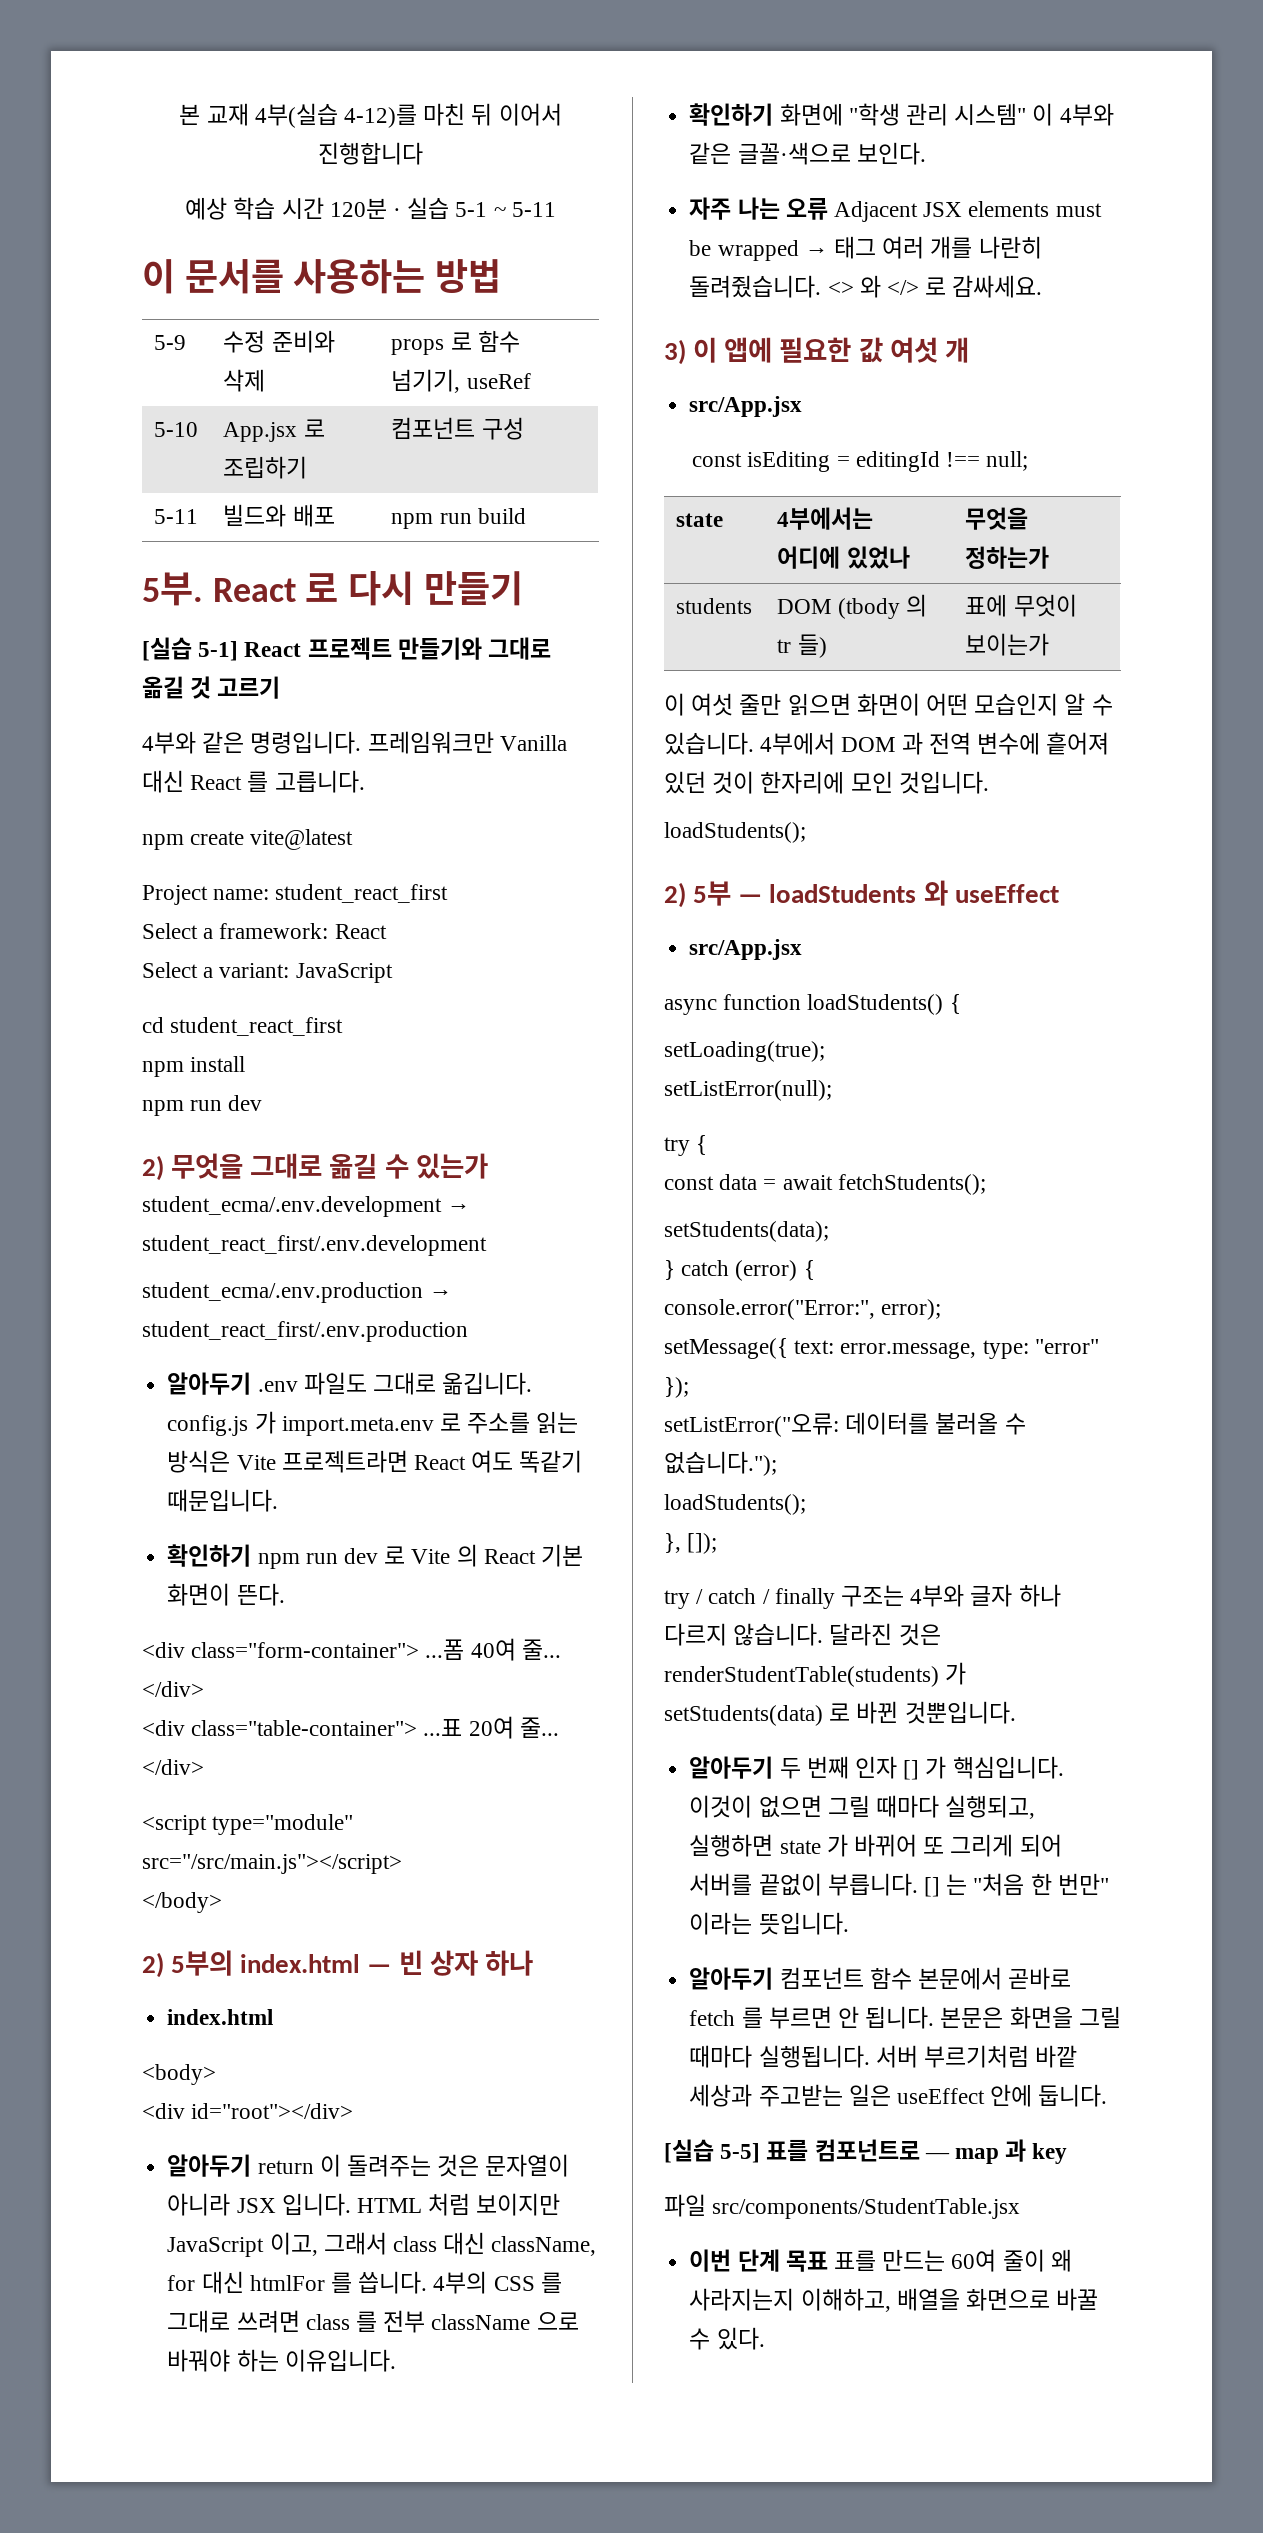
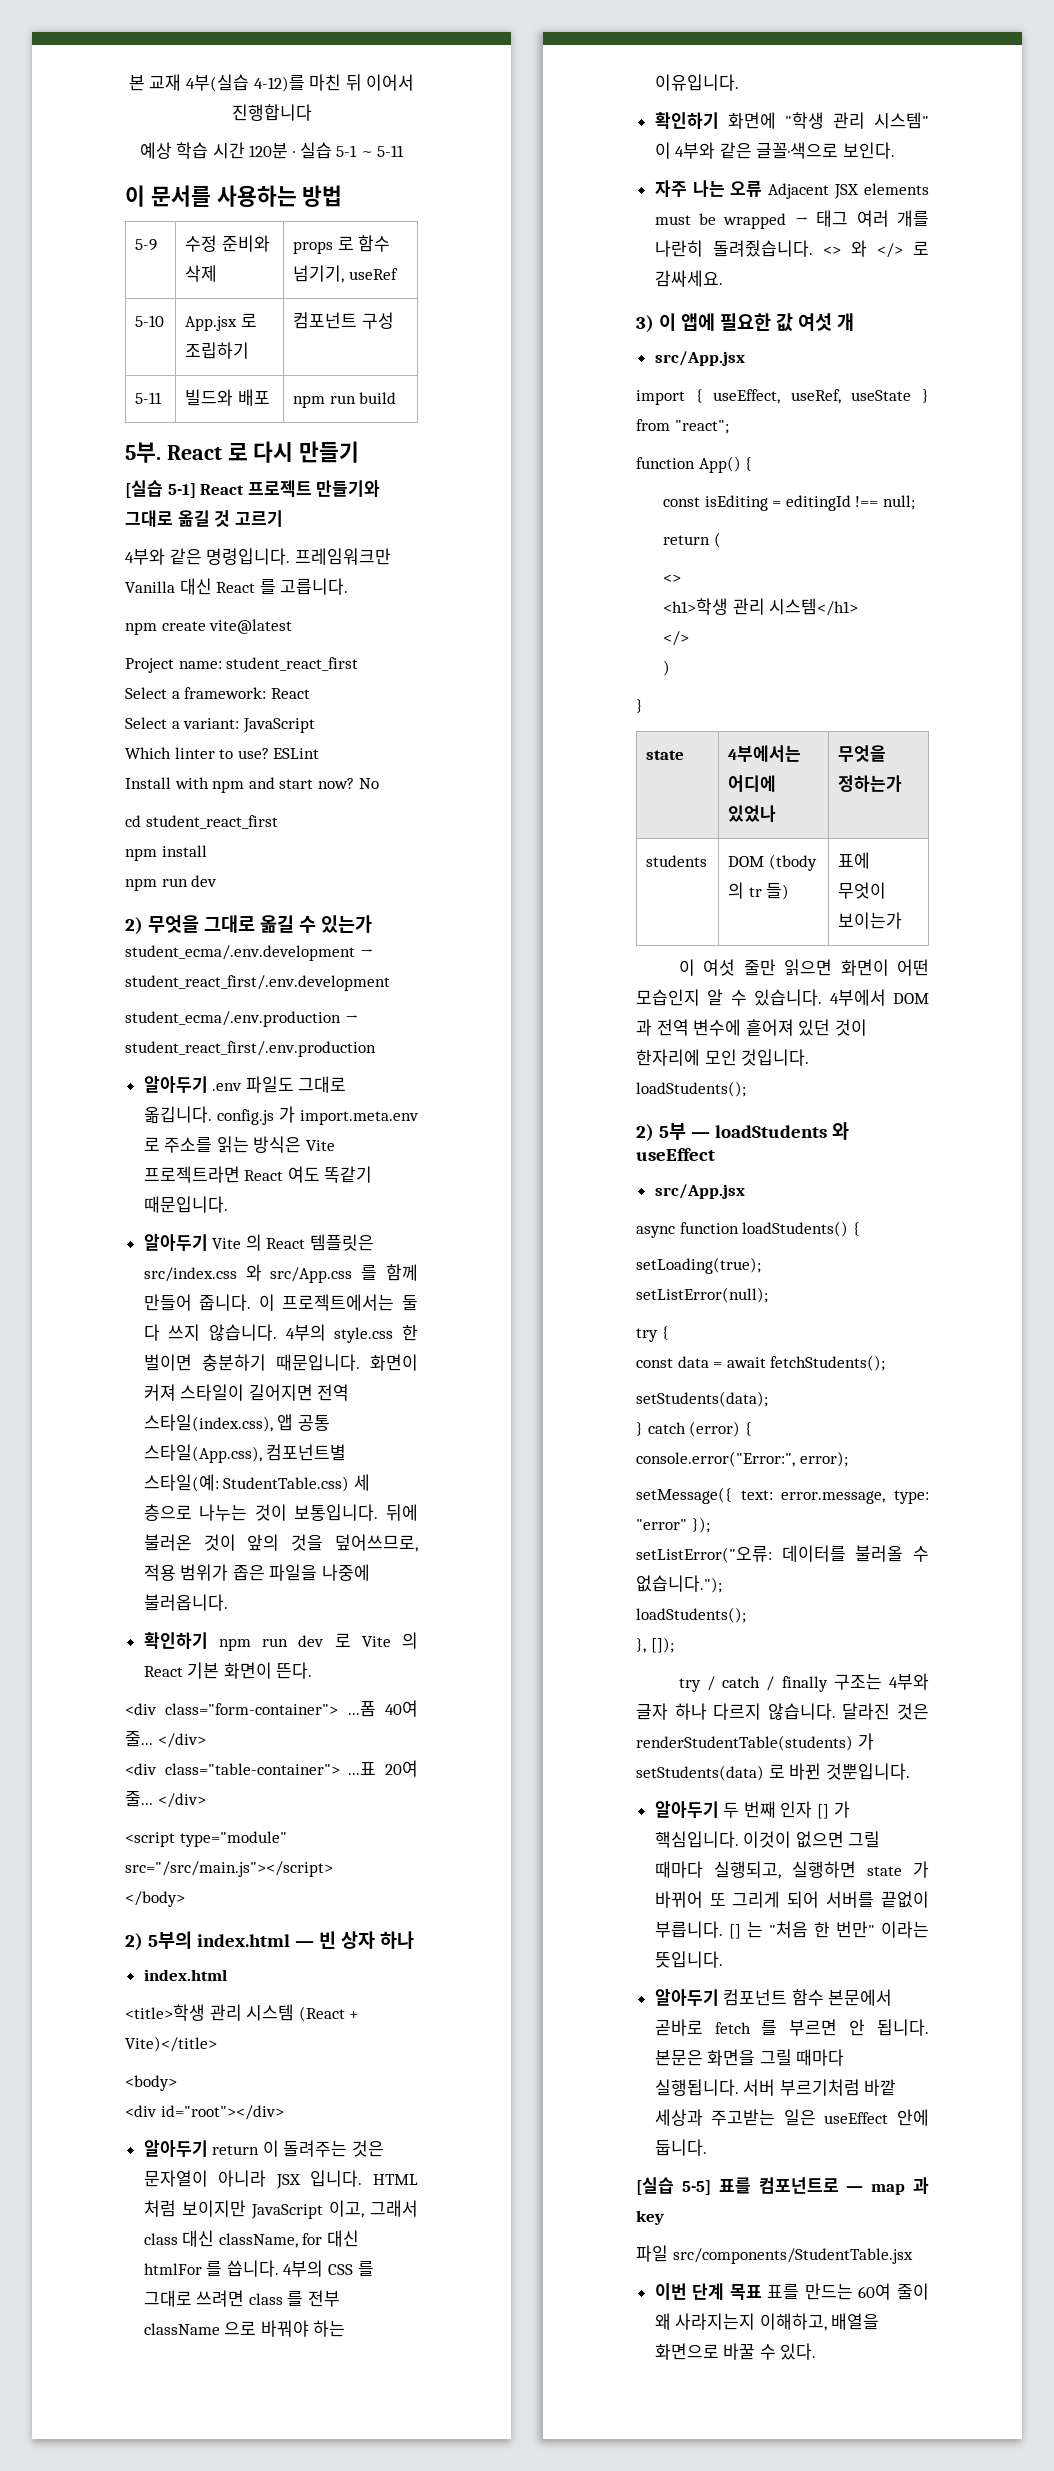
(393, 973) none -> [125,747,320,759] [125,777,379,793] // Which linter to use? ESLint // Install with npm and start now? No
(279, 1500) none -> [143,1233,375,1251] [143,1264,418,1283] [143,1294,418,1311] [143,1324,418,1343] [143,1354,419,1371] [143,1384,350,1401] [143,1414,330,1432] [143,1444,347,1463] [143,1474,370,1492] [143,1504,418,1521] [143,1534,418,1552] [143,1564,371,1581] [143,1594,228,1611] // 알아두기 Vite 의 React 템플릿은 src/index.css 와 src/App.css 를 함께 만들어 줍니다. 이 프로젝트에서는 둘 다 쓰지 않습니다. 4부의 style.css 한 벌이면 충분하기 때문입니다. 화면이 커져 스타일이 길어지면 전역 스타일(index.css), 앱 공통 스타일(App.css), 컴포넌트별 스타일(예: StudentTable.css) 세 층으로 나누는 것이 보통입니다. 뒤에 불러온 것이 앞의 것을 덮어쓰므로, 적용 범위가 좁은 파일을 나중에 불러옵니다.
(274, 2017) none -> [125,2004,359,2022] [125,2036,217,2052] // <title>학생 관리 시스템 (React + Vite)</title>
(803, 406) none -> [636,389,929,405] [636,419,729,434] [636,456,753,473] // import { useEffect, useRef, useState } from "react"; // function App() {
(1029, 461) none -> [663,532,721,548] [663,574,682,583] [663,598,859,616] [663,631,690,646] [663,660,671,676] [636,699,643,713] // return ( // <> // <h1>학생 관리 시스템</h1> // </> // ) // }

